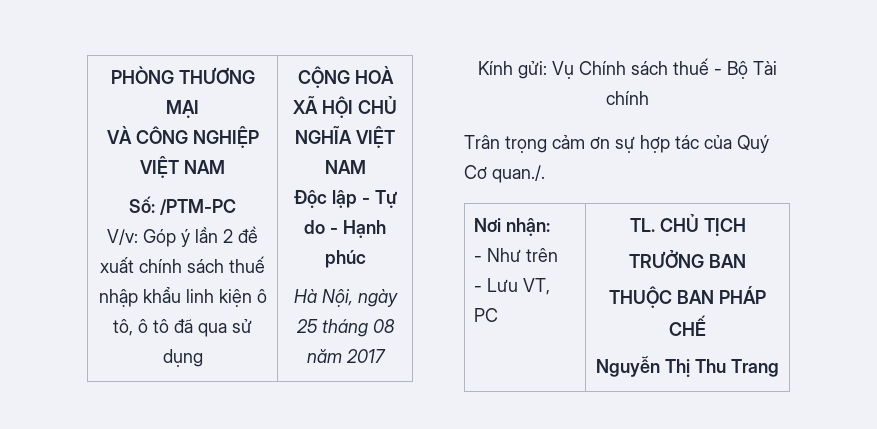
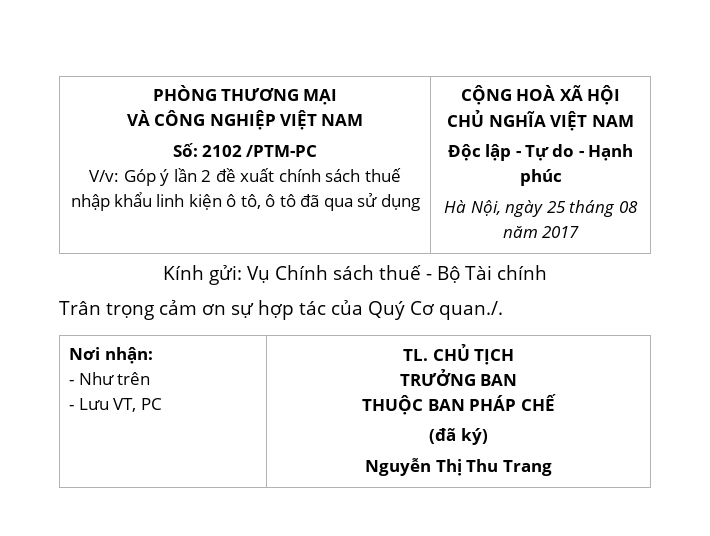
(155, 204) none -> [202,145,242,157] 2102
(706, 325) none -> [429,428,488,445] // (đã ký)

